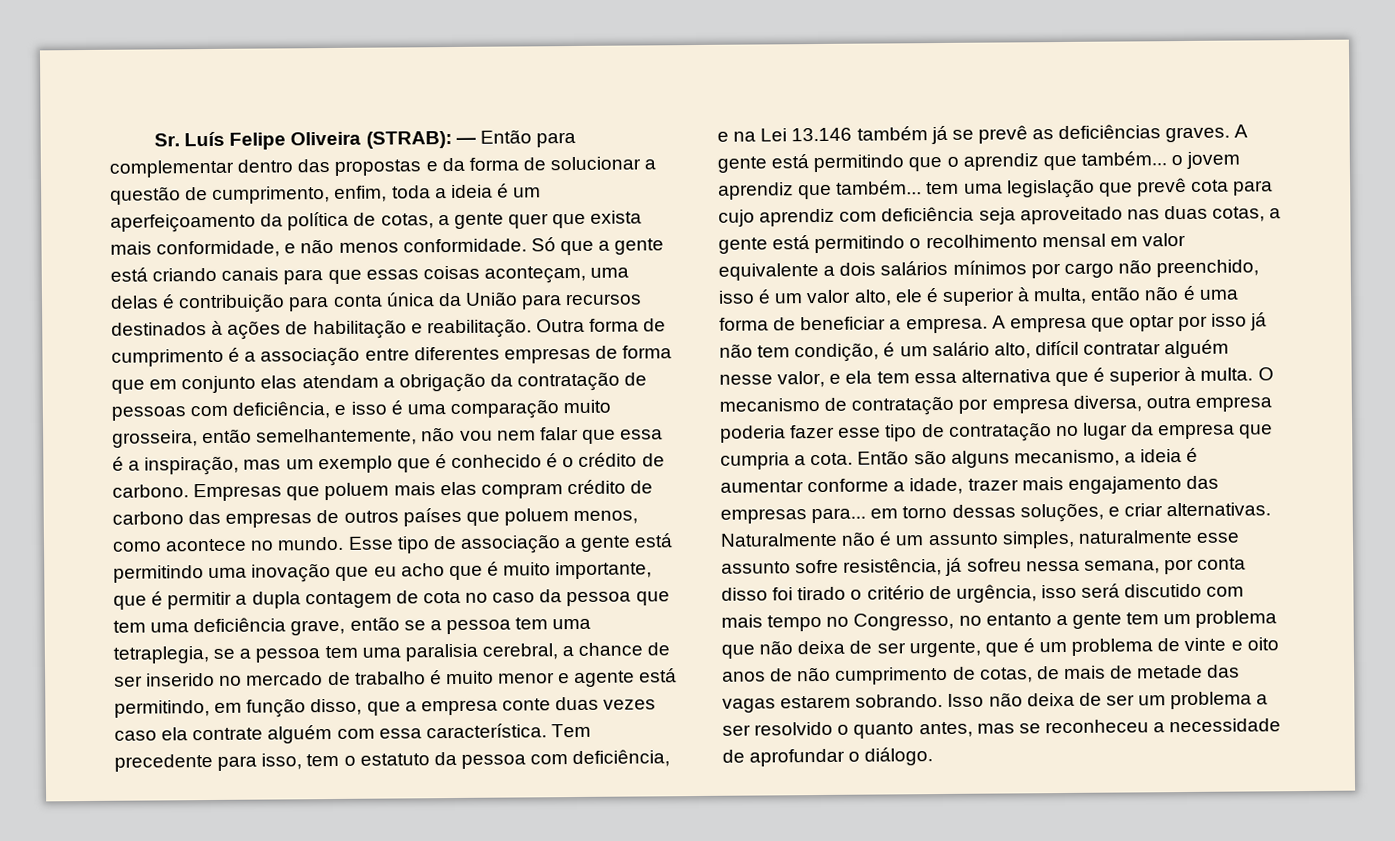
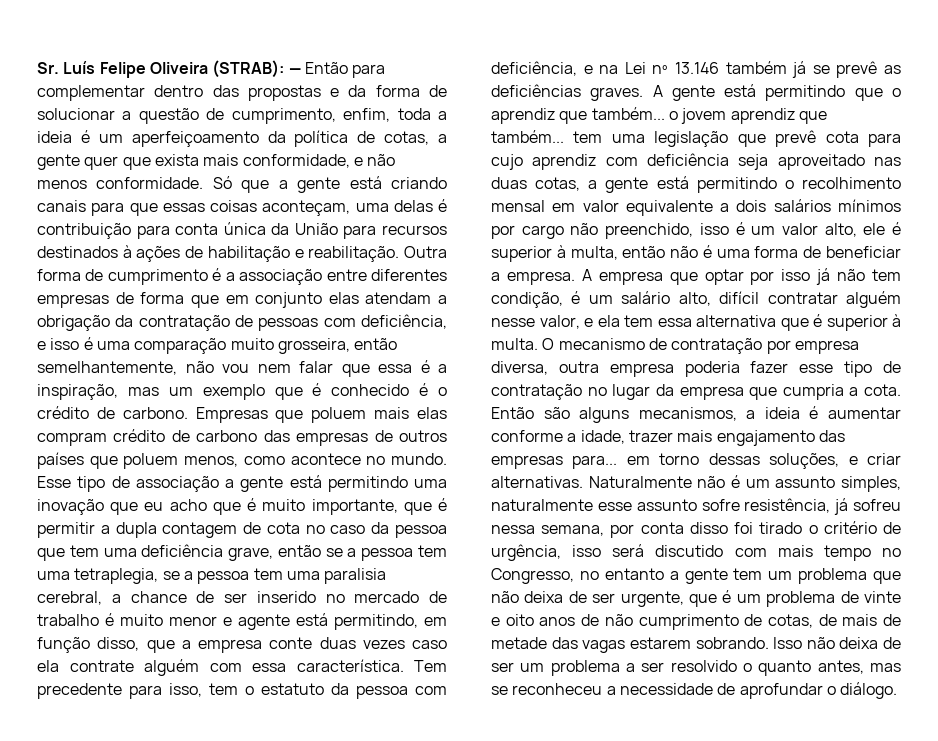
(788, 135) none -> [652,65,669,74] nº
[1013,449,1120,467] mecanismo, -> [638,407,737,421] mecanismos,

